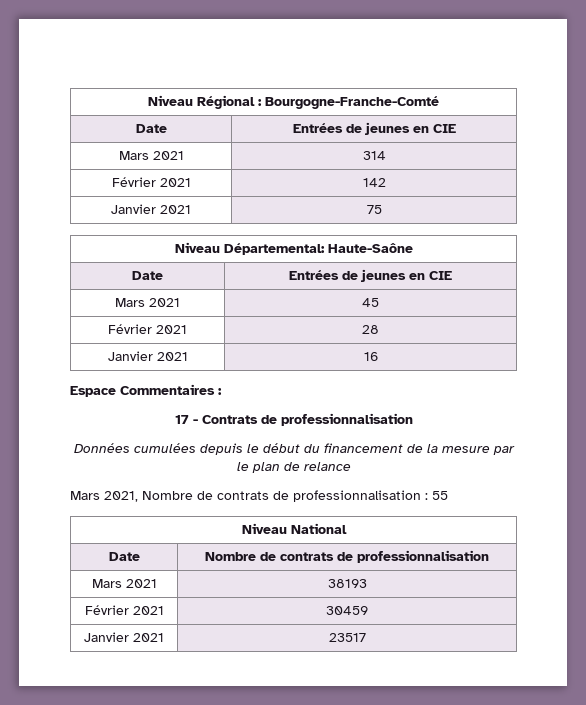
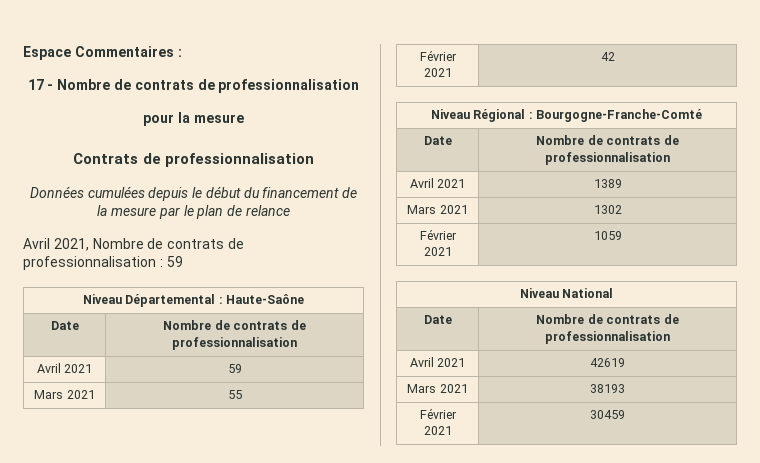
[148,95,439,109] [135,124,167,133] [292,122,456,135] [118,151,184,160] [362,151,386,160] [111,177,191,187] [362,178,386,187] [111,204,191,214] [366,205,382,214] [174,242,413,255] [132,271,163,280] [289,269,452,282] [115,298,180,307] [362,298,379,307] [108,324,187,334] [362,325,379,334] [107,351,188,361] [363,352,378,361] Niveau Régional : Bourgogne-Franche-Comté // Date | Entrées de jeunes en CIE // Mars 2021 | 314 // Février 2021 | 142 // Janvier 2021 | 75 // Niveau Départemental: Haute-Saône // Date | Entrées de jeunes en CIE // Mars 2021 | 45 // Février 2021 | 28 // Janvier 2021 | 16 // -> (23, 53) none
(198, 421) none -> [57,79,360,93] [143,112,244,126] Nombre de contrats de professionnalisation // pour la mesure //
[70,491,100,500] Mars -> [23,238,50,249] Avril
[432,491,448,500] 55 -> [166,256,183,267] [82,294,305,307] [50,321,79,330] [163,320,306,330] [172,337,297,350] [36,363,93,373] [227,364,242,373] [34,390,95,399] [227,390,242,399] [419,50,457,61] [423,68,452,77] [600,52,615,61] [430,109,703,122] [423,136,452,145] [536,135,679,145] [545,152,670,165] [409,178,466,188] [593,179,622,188] [407,205,468,214] [593,205,622,214] [419,229,457,240] [423,247,452,256] [593,231,622,240] 59 // Niveau Départemental : Haute-Saône // Date | Nombre de contrats de professionnalisation // Avril 2021 | 59 // Mars 2021 | 55 // Février 2021 | 42 // Niveau Régional : Bourgogne-Franche-Comté // Date | Nombre de contrats de professionnalisation // Avril 2021 | 1389 // Mars 2021 | 1302 // Février 2021 | 1059
(489, 556) none -> [409,357,466,367] [590,358,625,367] // Avril 2021 | 42619
[84,632,164,642] [328,633,366,642] // Janvier 2021 | 23517 -> (625, 414) none

